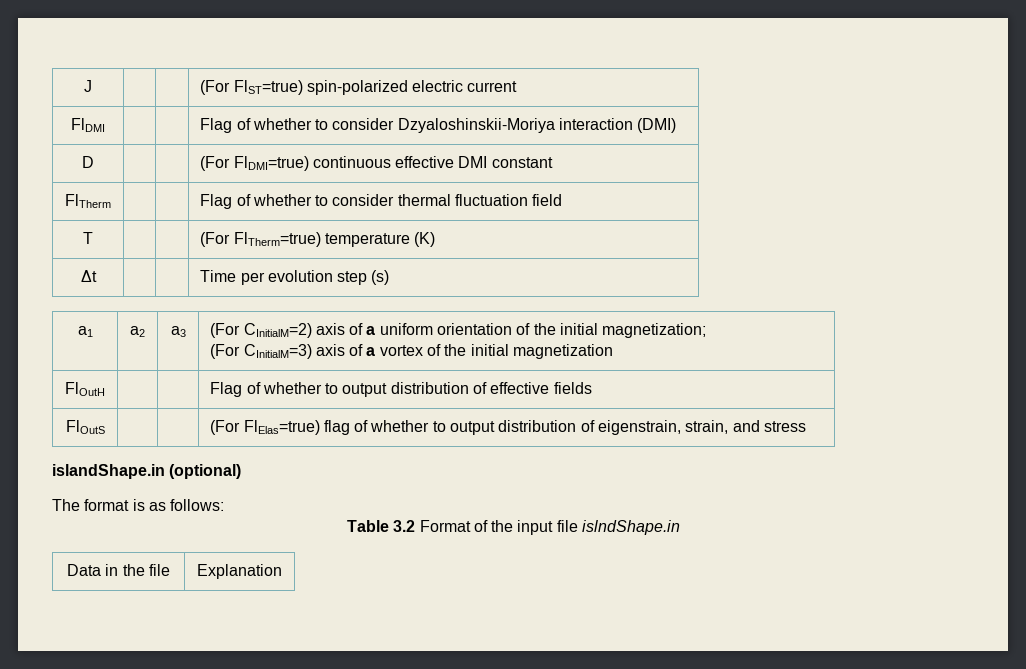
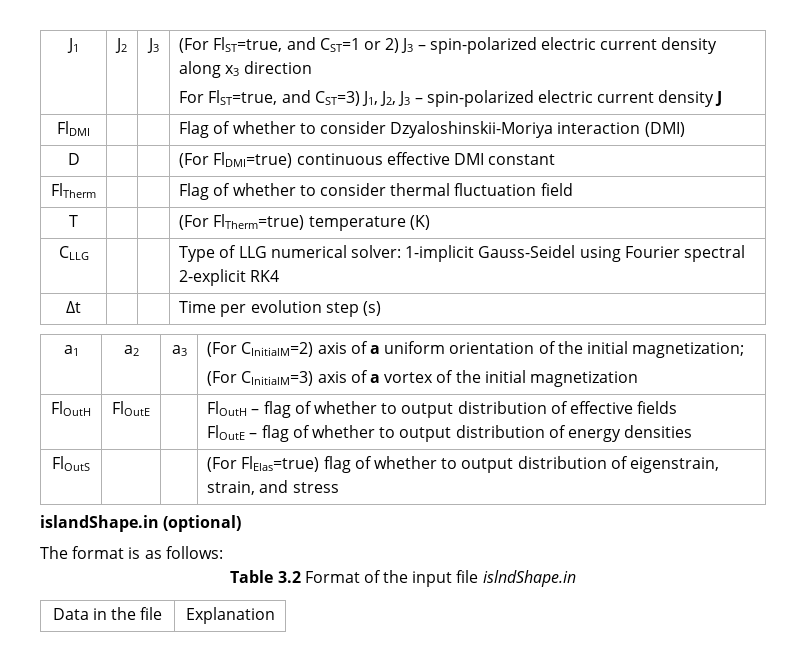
[84,80,92,92] [200,80,518,95] J | | | (For FlST=true) spin-polarized electric current -> [66,38,79,53] [115,38,127,53] [146,38,159,53] [179,37,718,54] [179,61,312,78] [179,90,723,107] J1 | J2 | J3 | (For FlST=true, and CST=1 or 2) J3 – spin-polarized electric current density along x3 direction // For FlST=true, and CST=3) J1, J2, J3 – spin-polarized electric current density J
(436, 239) none -> [58,246,89,260] [179,245,745,262] [179,269,280,286] // CLLG | | | Type of LLG numerical solver: 1-implicit Gauss-Seidel using Fourier spectral 2-explicit RK4
[210,382,243,397] | | Flag -> [112,401,150,416] [207,401,291,418] FlOutE | | FlOutH – flag
(592, 388) none -> [207,425,693,442] // FlOutE – flag of whether to output distribution of energy densities

